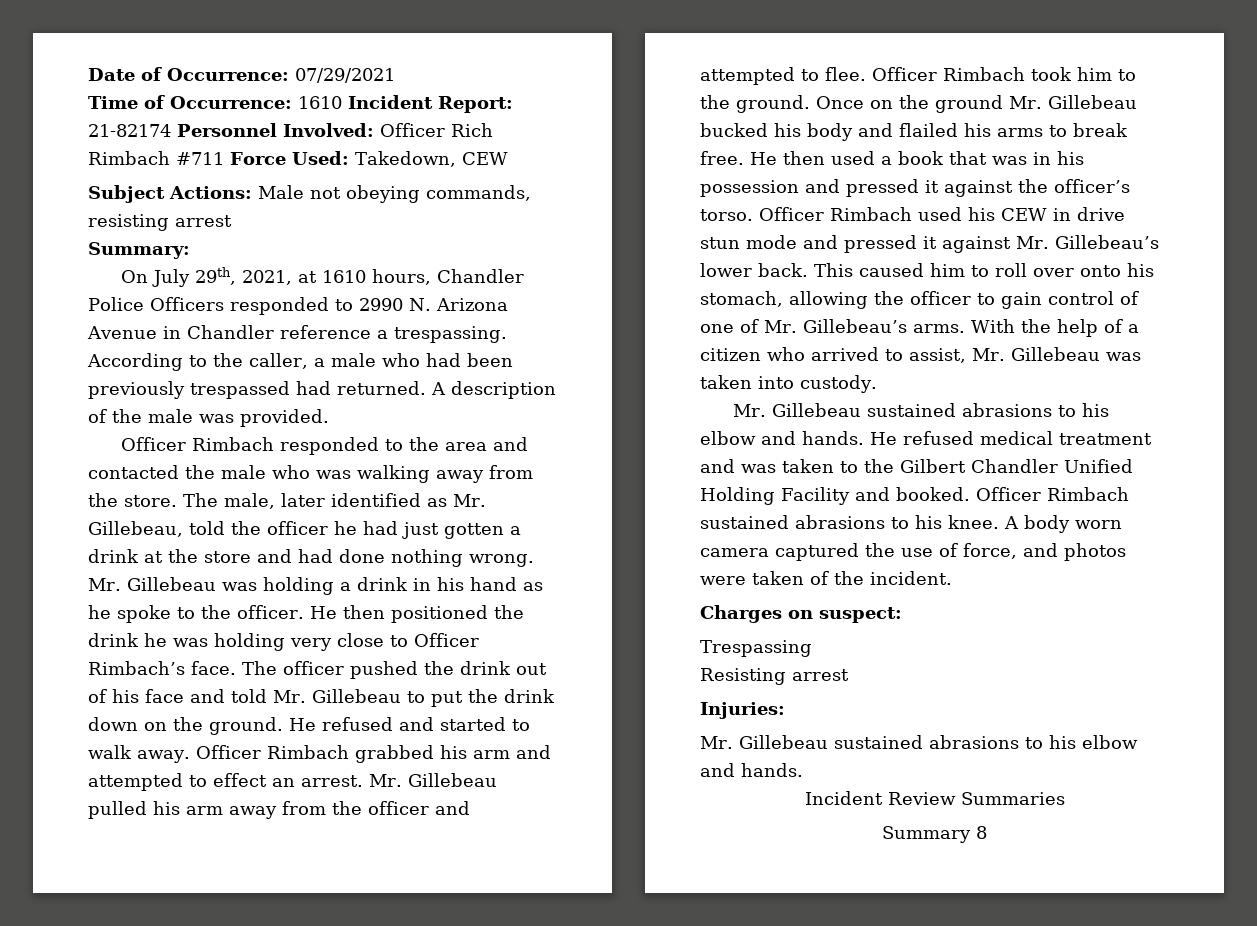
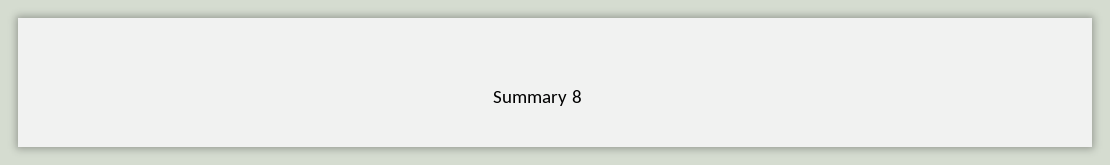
[88,67,395,83] [88,95,513,113] [88,123,493,137] [88,151,508,167] [88,185,531,203] [88,214,232,231] [88,242,190,259] [120,267,524,287] [88,297,508,315] [87,325,507,343] [87,353,513,371] [88,381,556,399] [88,409,329,427] [120,437,528,455] [88,465,533,483] [88,493,486,509] [88,521,521,539] [88,549,534,567] [88,577,543,595] [88,605,524,623] [88,633,479,651] [88,661,547,679] [88,689,555,707] [88,717,530,735] [88,745,551,763] [88,773,497,791] [88,801,470,819] [700,67,1136,85] [700,95,1137,113] [700,123,1128,141] [700,151,1084,165] [700,179,1130,197] [700,207,1125,221] [700,235,1159,253] [700,263,1154,277] [700,291,1139,309] [700,319,1139,337] [700,347,1141,363] [700,375,877,393] [732,403,1109,417] [700,431,1152,445] [700,459,1133,473] [700,487,1129,505] [700,515,1122,533] [700,543,1126,561] [700,571,952,585] [700,605,902,623] [700,640,812,657] [700,668,849,685] [700,702,785,719] [700,735,1138,749] [700,763,803,777] [804,791,1065,805] Date of Occurrence: 07/29/2021 // Time of Occurrence: 1610 Incident Report: 21-82174 Personnel Involved: Officer Rich Rimbach #711 Force Used: Takedown, CEW // Subject Actions: Male not obeying commands, resisting arrest // Summary: // On July 29th, 2021, at 1610 hours, Chandler Police Officers responded to 2990 N. Arizona Avenue in Chandler reference a trespassing. According to the caller, a male who had been previously trespassed had returned. A description of the male was provided. // Officer Rimbach responded to the area and contacted the male who was walking away from the store. The male, later identified as Mr. Gillebeau, told the officer he had just gotten a drink at the store and had done nothing wrong. Mr. Gillebeau was holding a drink in his hand as he spoke to the officer. He then positioned the drink he was holding very close to Officer Rimbach’s face. The officer pushed the drink out of his face and told Mr. Gillebeau to put the drink down on the ground. He refused and started to walk away. Officer Rimbach grabbed his arm and attempted to effect an arrest. Mr. Gillebeau pulled his arm away from the officer and attempted to flee. Officer Rimbach took him to the ground. Once on the ground Mr. Gillebeau bucked his body and flailed his arms to break free. He then used a book that was in his possession and pressed it against the officer’s torso. Officer Rimbach used his CEW in drive stun mode and pressed it against Mr. Gillebeau’s lower back. This caused him to roll over onto his stomach, allowing the officer to gain control of one of Mr. Gillebeau’s arms. With the help of a citizen who arrived to assist, Mr. Gillebeau was taken into custody. // Mr. Gillebeau sustained abrasions to his elbow and hands. He refused medical treatment and was taken to the Gilbert Chandler Unified Holding Facility and booked. Officer Rimbach sustained abrasions to his knee. A body worn camera captured the use of force, and photos were taken of the incident. // Charges on suspect: // Trespassing // Resisting arrest // Injuries: // Mr. Gillebeau sustained abrasions to his elbow and hands. // Incident Review Summaries // -> (493, 98) none

